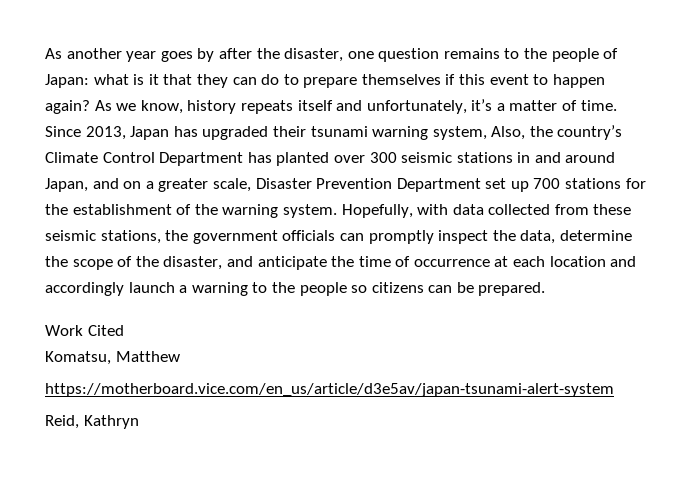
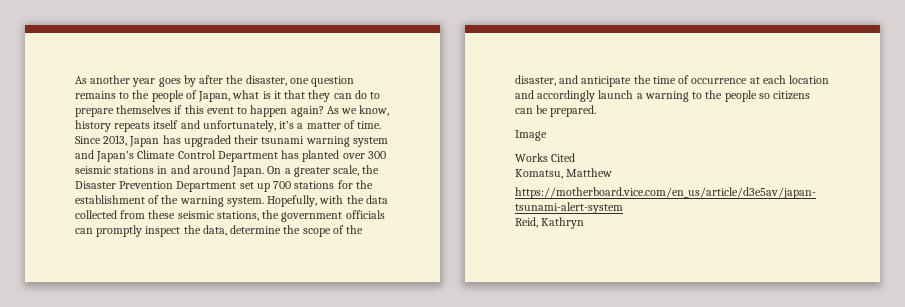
[45,74,89,88] Japan: -> [198,91,231,102] Japan,
[432,125,623,140] system, Also, the country’s -> [352,137,388,147] [75,150,135,162] system and Japan’s
[45,178,142,192] Japan, and on -> [232,166,282,177] Japan. On
(251, 185) none -> [362,165,380,174] the
(449, 209) none -> [346,195,364,204] the
[45,325,83,336] Work -> [515,130,547,141] [515,153,548,162] Image // Works

